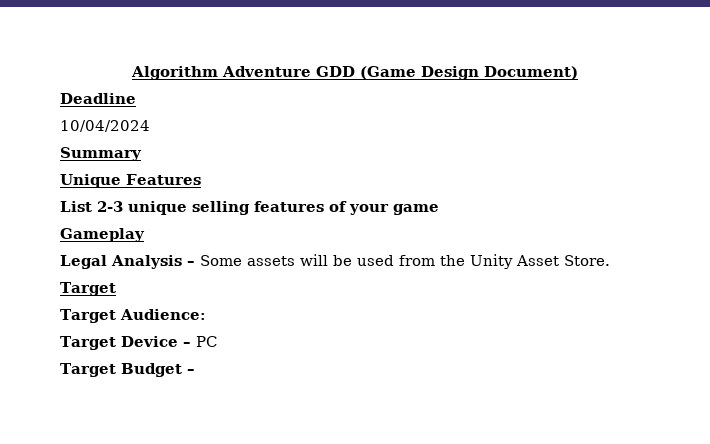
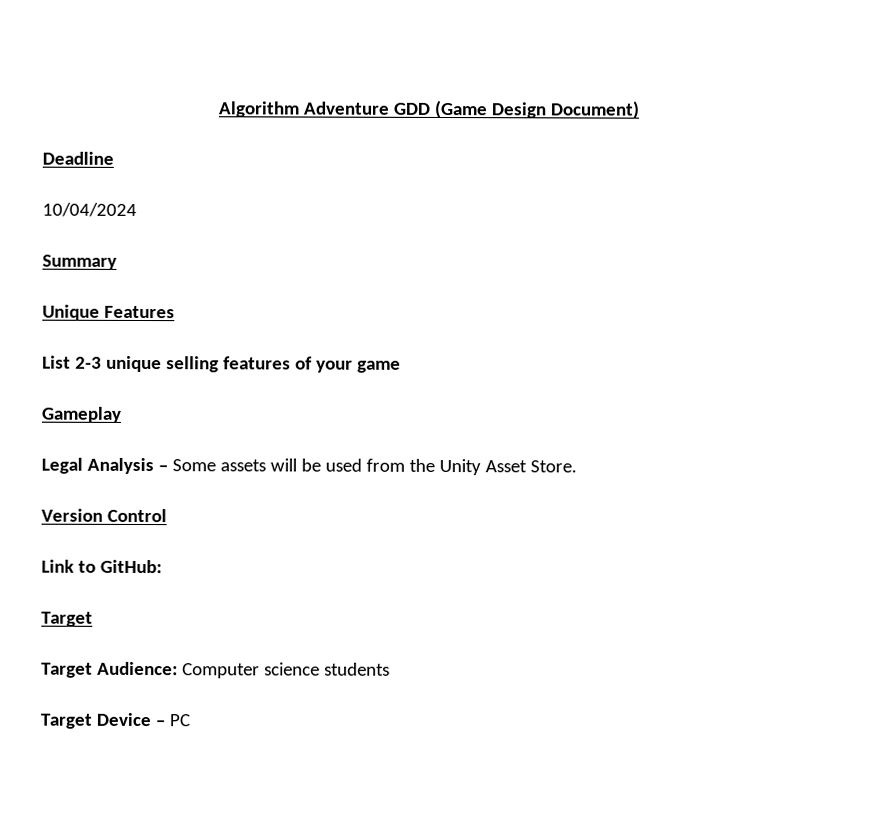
(610, 260) none -> [41,508,167,523] [41,559,162,574] // Version Control // Link to GitHub:
(206, 314) none -> [181,662,390,679] Computer science students
[60,363,195,377] // Target Budget – -> (190, 720) none

